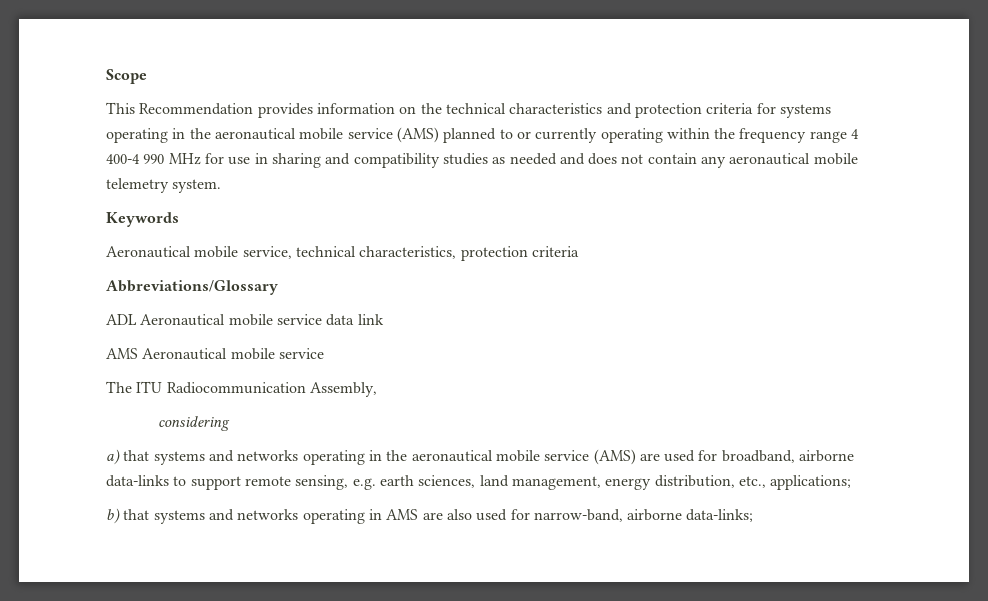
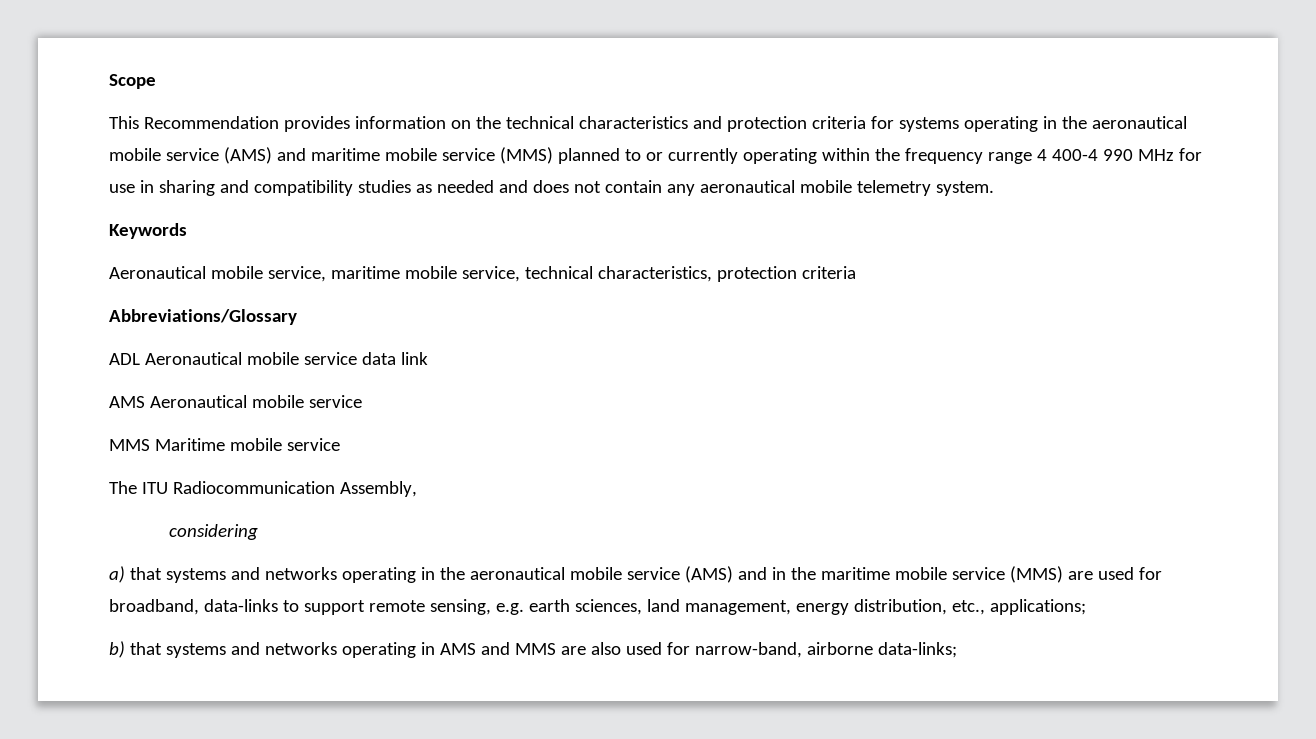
(439, 135) none -> [276,147,553,164] and maritime mobile service (MMS)
(292, 252) none -> [330,266,520,282] maritime mobile service,
(324, 353) none -> [109,438,340,451] // MMS Maritime mobile service
(636, 457) none -> [737,566,1063,583] and in the maritime mobile service (MMS)
[799,450,855,462] airborne -> (199, 607) none
(419, 514) none -> [480,642,556,655] and MMS

